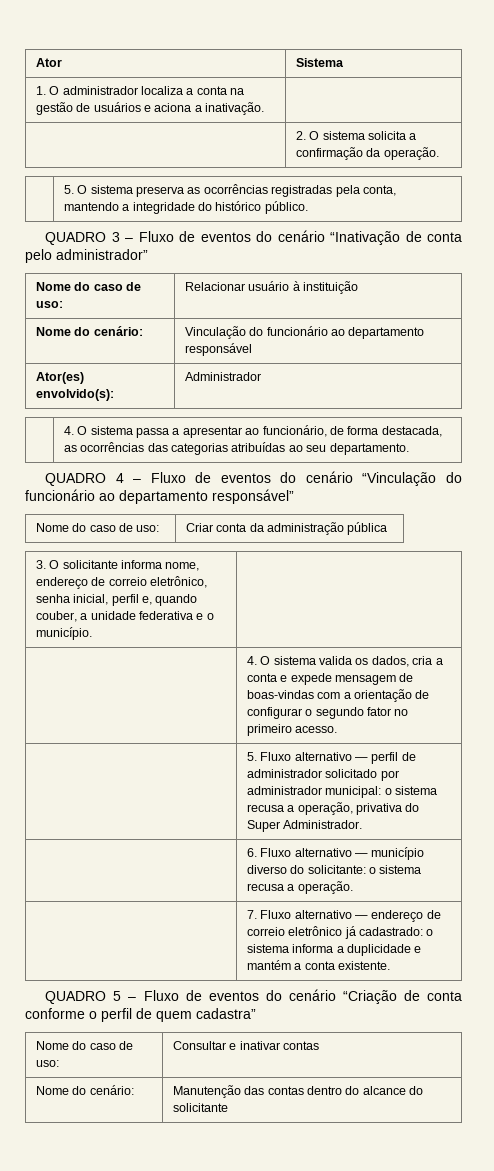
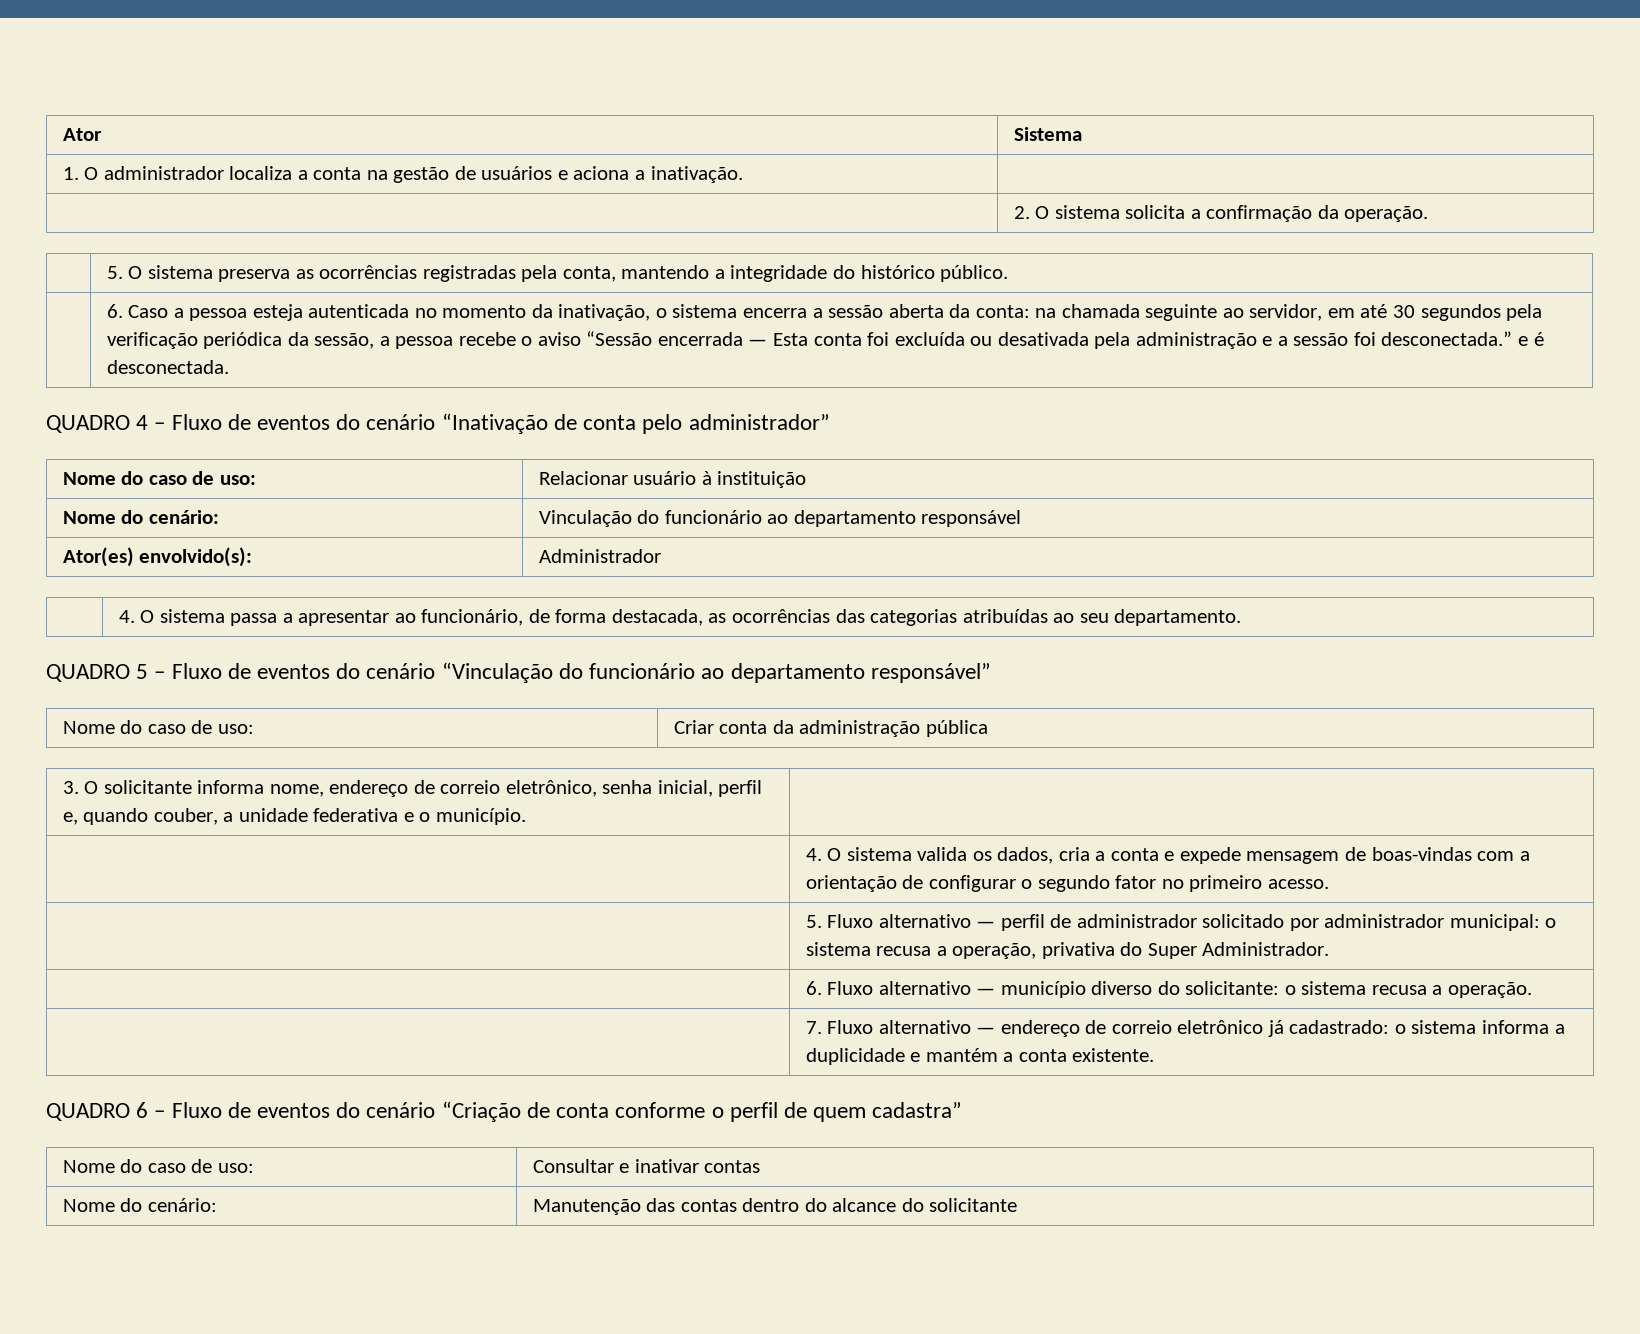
[45,232,120,245] // QUADRO 3 -> [106,304,1543,321] [106,331,1544,349] [106,360,229,374] [46,415,149,433] // | 6. Caso a pessoa esteja autenticada no momento da inativação, o sistema encerra a sessão aberta da conta: na chamada seguinte ao servidor, em até 30 segundos pela verificação periódica da sessão, a pessoa recebe o aviso “Sessão encerrada — Esta conta foi excluída ou desativada pela administração e a sessão foi desconectada.” e é desconectada. // QUADRO 4
[115,473,124,483] 4 -> [136,664,149,679] 5
[113,991,122,1001] 5 -> [136,1102,149,1118] 6

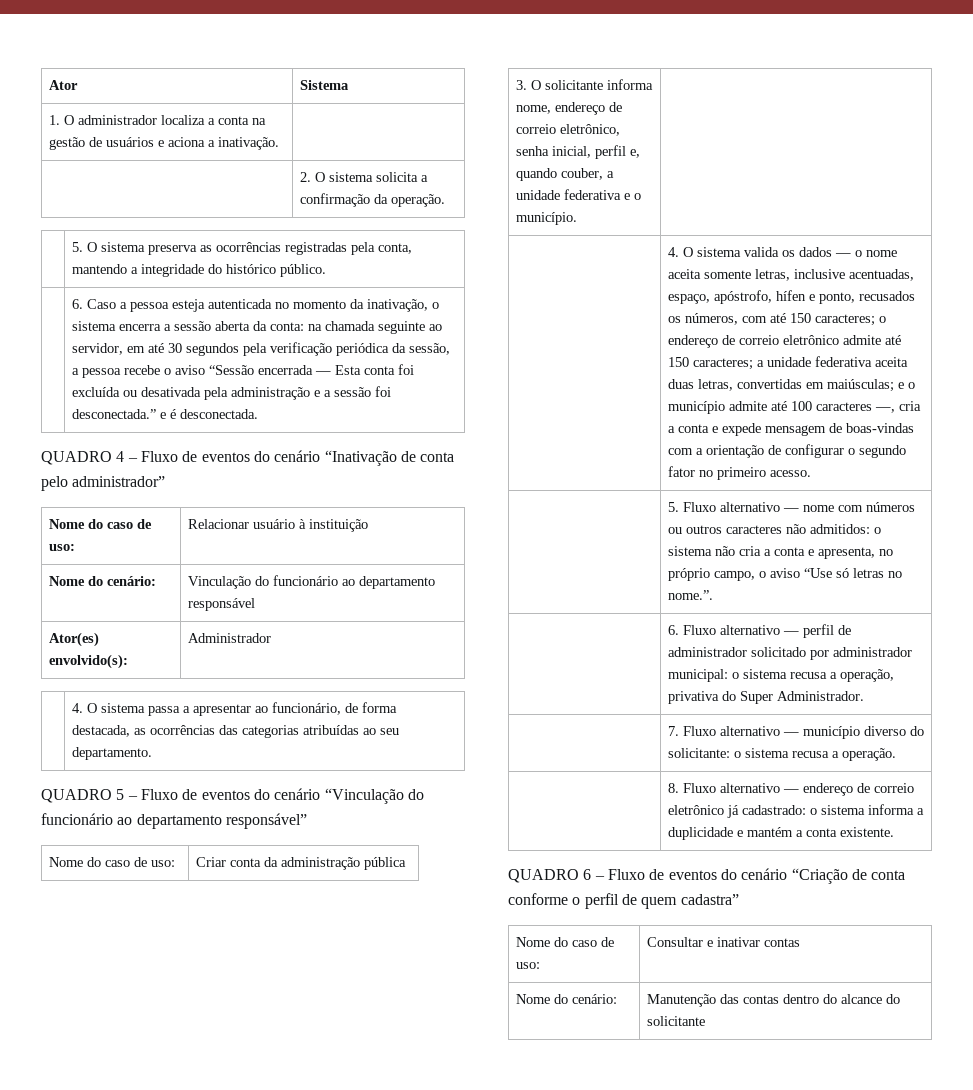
[997,847,1054,864] dados, -> [798,247,897,257] [667,269,914,281] [667,290,915,304] [667,313,886,326] [667,335,901,348] [667,356,908,370] [667,379,915,392] [667,401,895,414] dados — o nome aceita somente letras, inclusive acentuadas, espaço, apóstrofo, hífen e ponto, recusados os números, com até 150 caracteres; o endereço de correio eletrônico admite até 150 caracteres; a unidade federativa aceita duas letras, convertidas em maiúsculas; e o município admite até 100 caracteres —,
(996, 924) none -> [802,502,915,512] [667,524,881,534] [667,546,893,559] [667,568,902,581] [667,590,713,600] [667,625,799,635] nome com números ou outros caracteres não admitidos: o sistema não cria a conta e apresenta, no próprio campo, o aviso “Use só letras no nome.”. // | 6. Fluxo alternativo —
[805,981,822,995] 6. -> [667,726,679,736] 7.
[805,1021,822,1034] 7. -> [667,783,679,793] 8.

